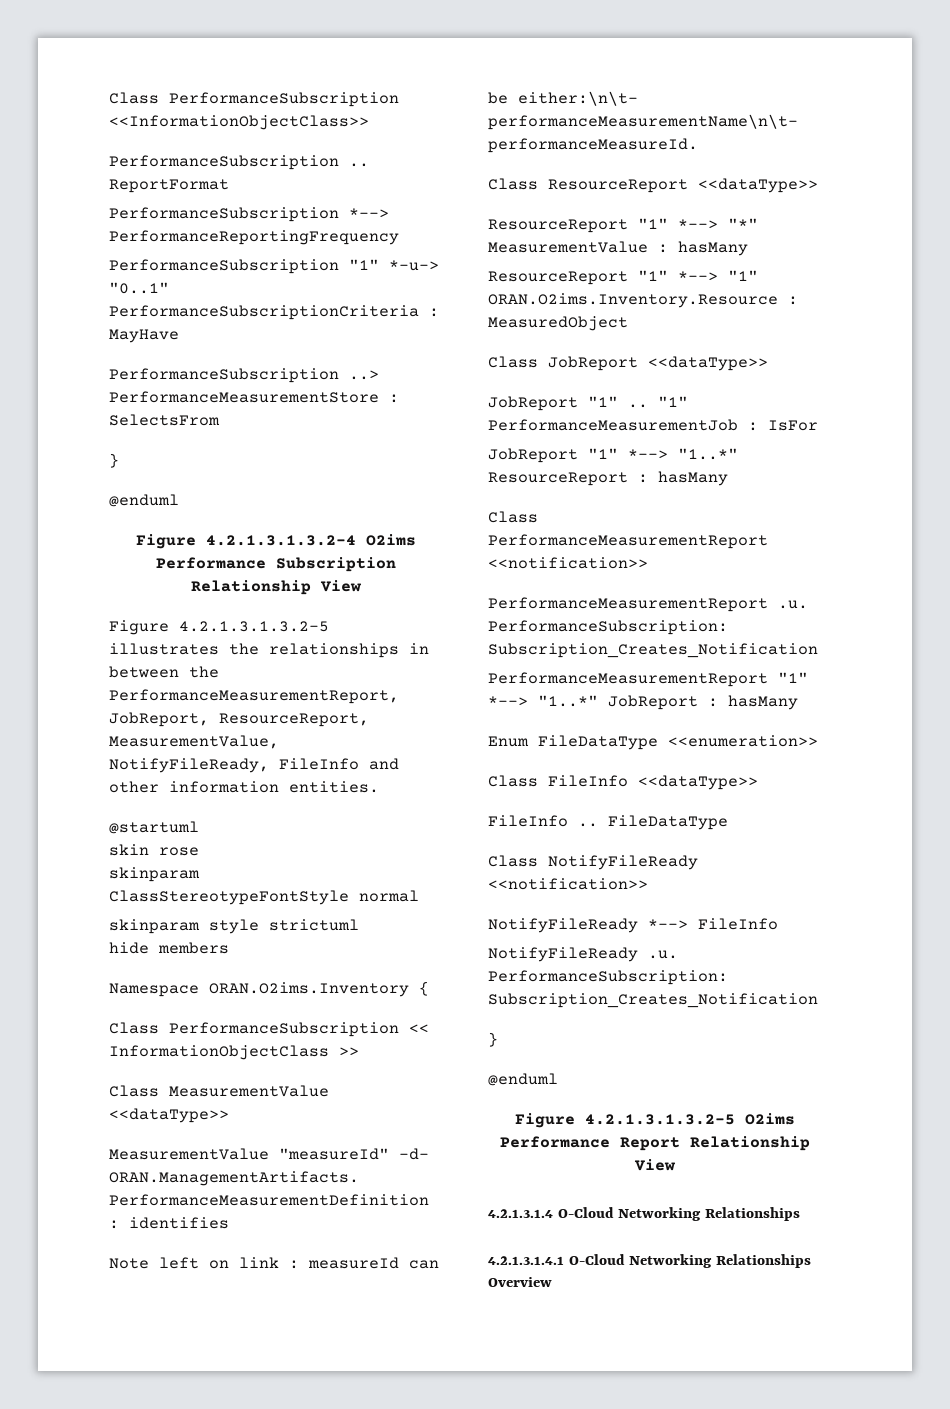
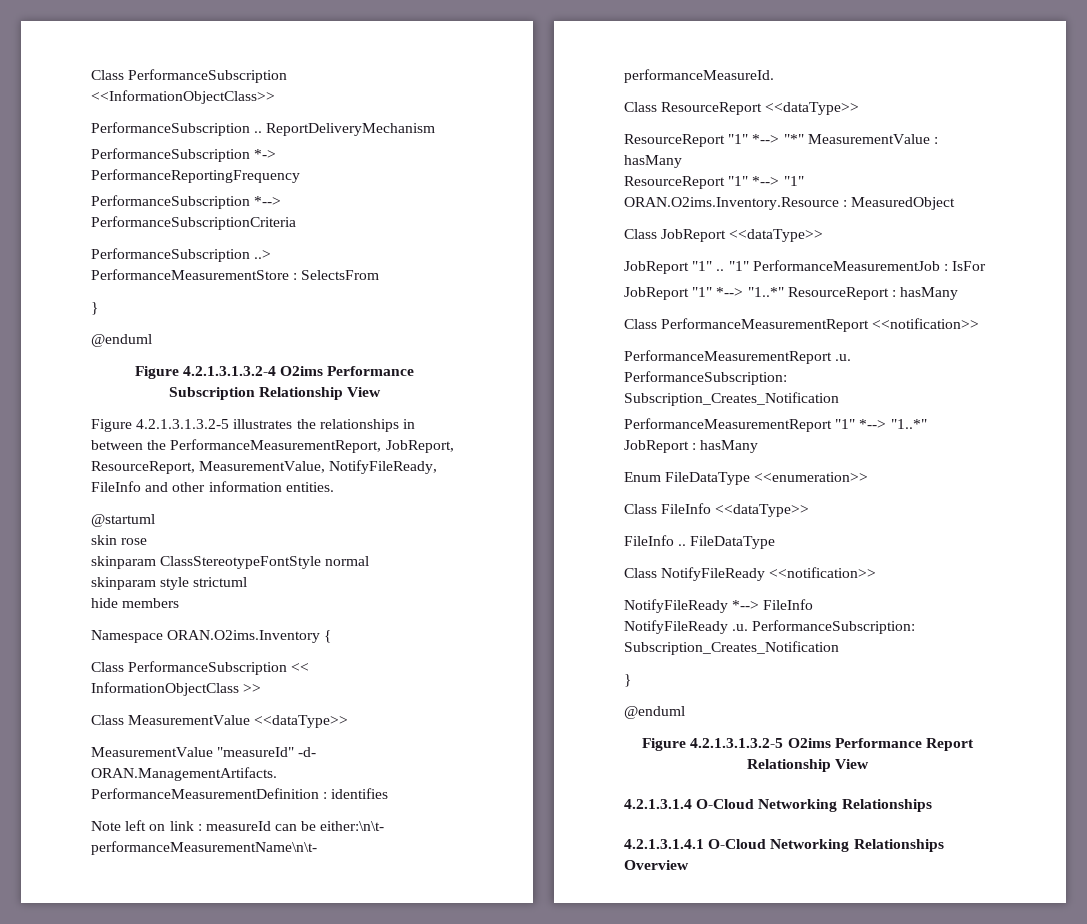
[109,179,229,193] [109,207,389,222] [109,230,399,245] [109,259,439,274] [109,282,169,294] ReportFormat // PerformanceSubscription *--> PerformanceReportingFrequency // PerformanceSubscription "1" *-u-> "0..1" -> [266,123,436,136] [91,148,277,162] [91,169,300,183] [91,195,282,209] ReportDeliveryMechanism // PerformanceSubscription *-> PerformanceReportingFrequency // PerformanceSubscription *-->
[429,308,439,317] [109,329,179,343] : MayHave -> (296, 223) none

